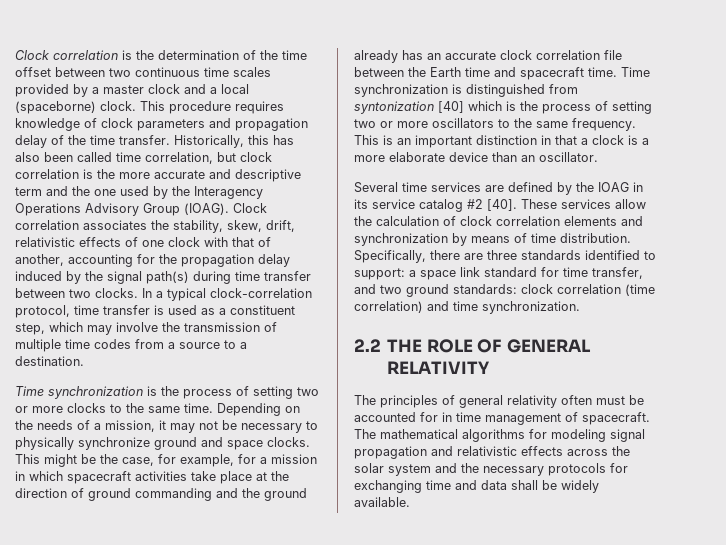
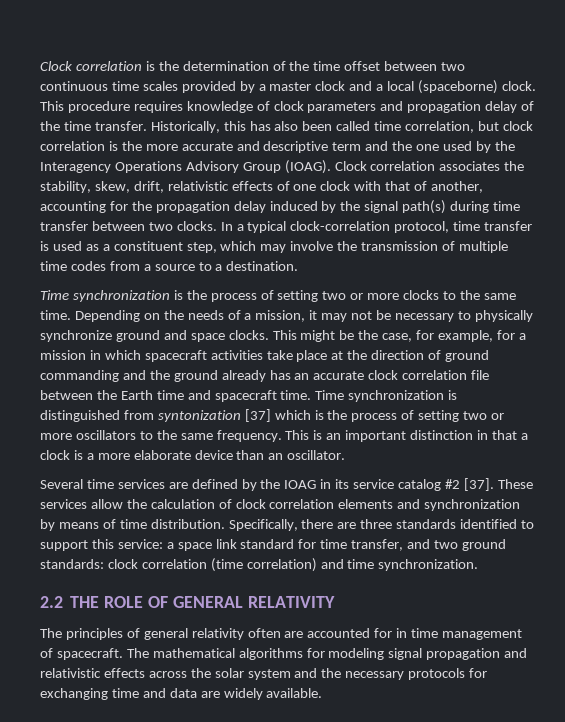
[438,101,464,113] [40] -> [244,409,271,422] [37]
[487,199,517,211] [40]. -> [463,478,494,491] [37].
[354,268,405,280] support: -> [40,539,163,551] support this service:
[596,395,644,405] must be -> [284,631,304,638] are
[511,480,557,490] shall be -> [200,691,220,698] are

